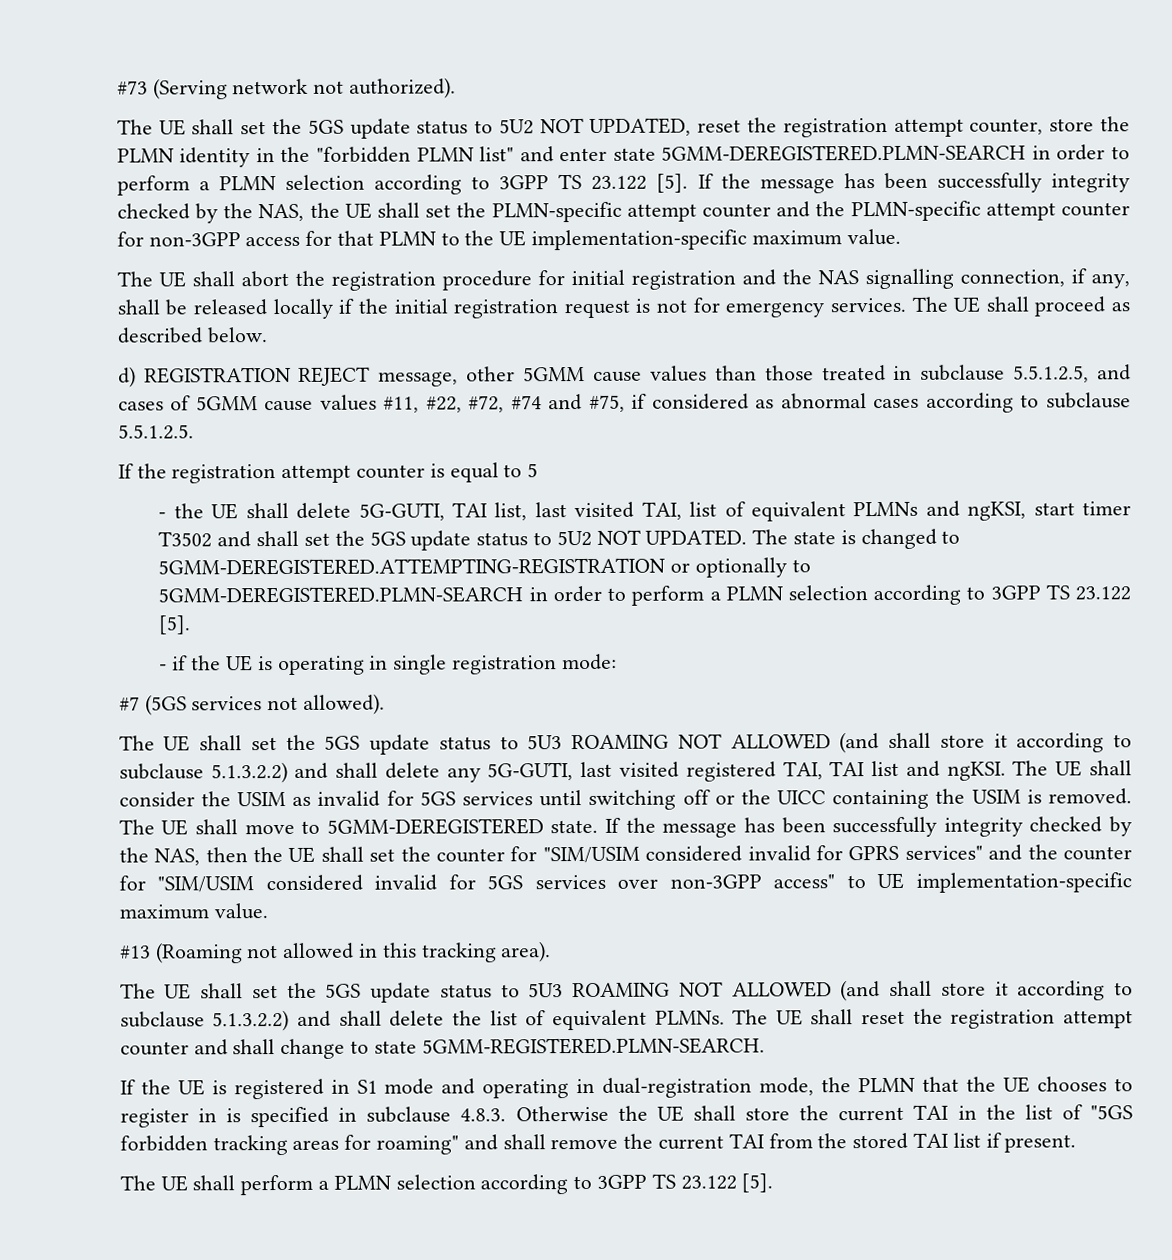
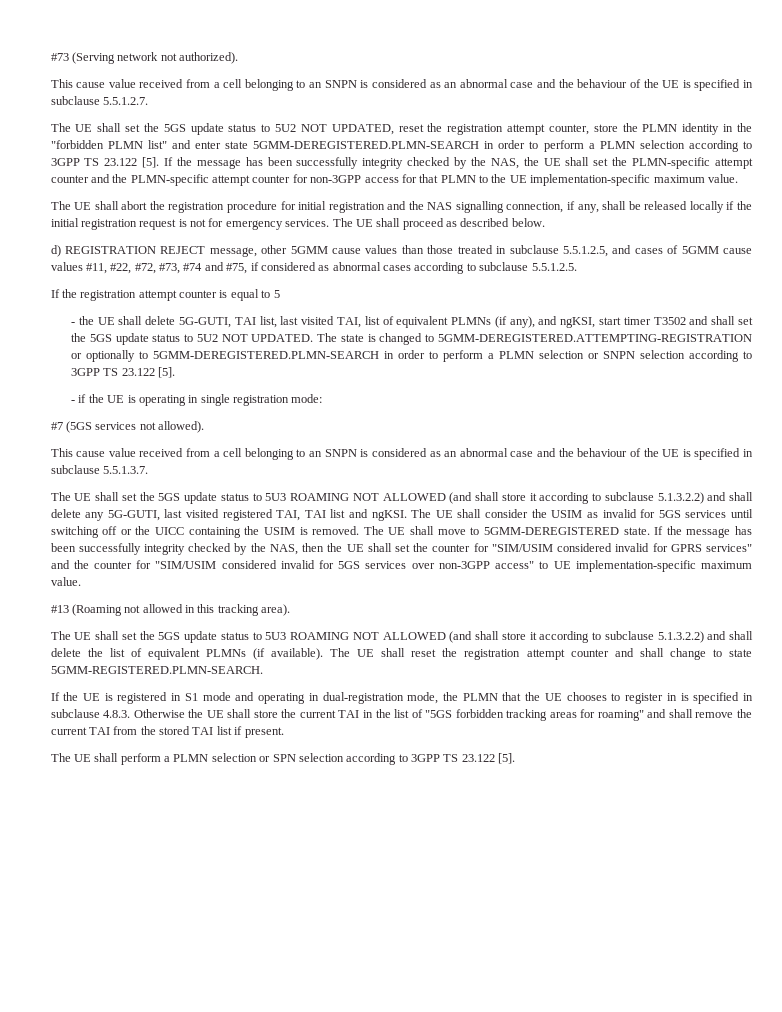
(456, 88) none -> [50,79,754,91] [50,96,148,105] // This cause value received from a cell belonging to an SNPN is considered as an abnormal case and the behaviour of the UE is specified in subclause 5.5.1.2.7.
(505, 404) none -> [159,263,181,274] #73,
(919, 509) none -> [494,316,535,328] (if any),
(868, 593) none -> [588,350,686,359] or SNPN selection
(385, 704) none -> [50,448,754,460] [50,465,148,474] // This cause value received from a cell belonging to an SNPN is considered as an abnormal case and the behaviour of the UE is specified in subclause 5.5.1.3.7.
[654,1010,725,1025] PLMNs. -> [205,648,324,660] PLMNs (if available).
(476, 1182) none -> [259,753,344,762] or SPN selection

